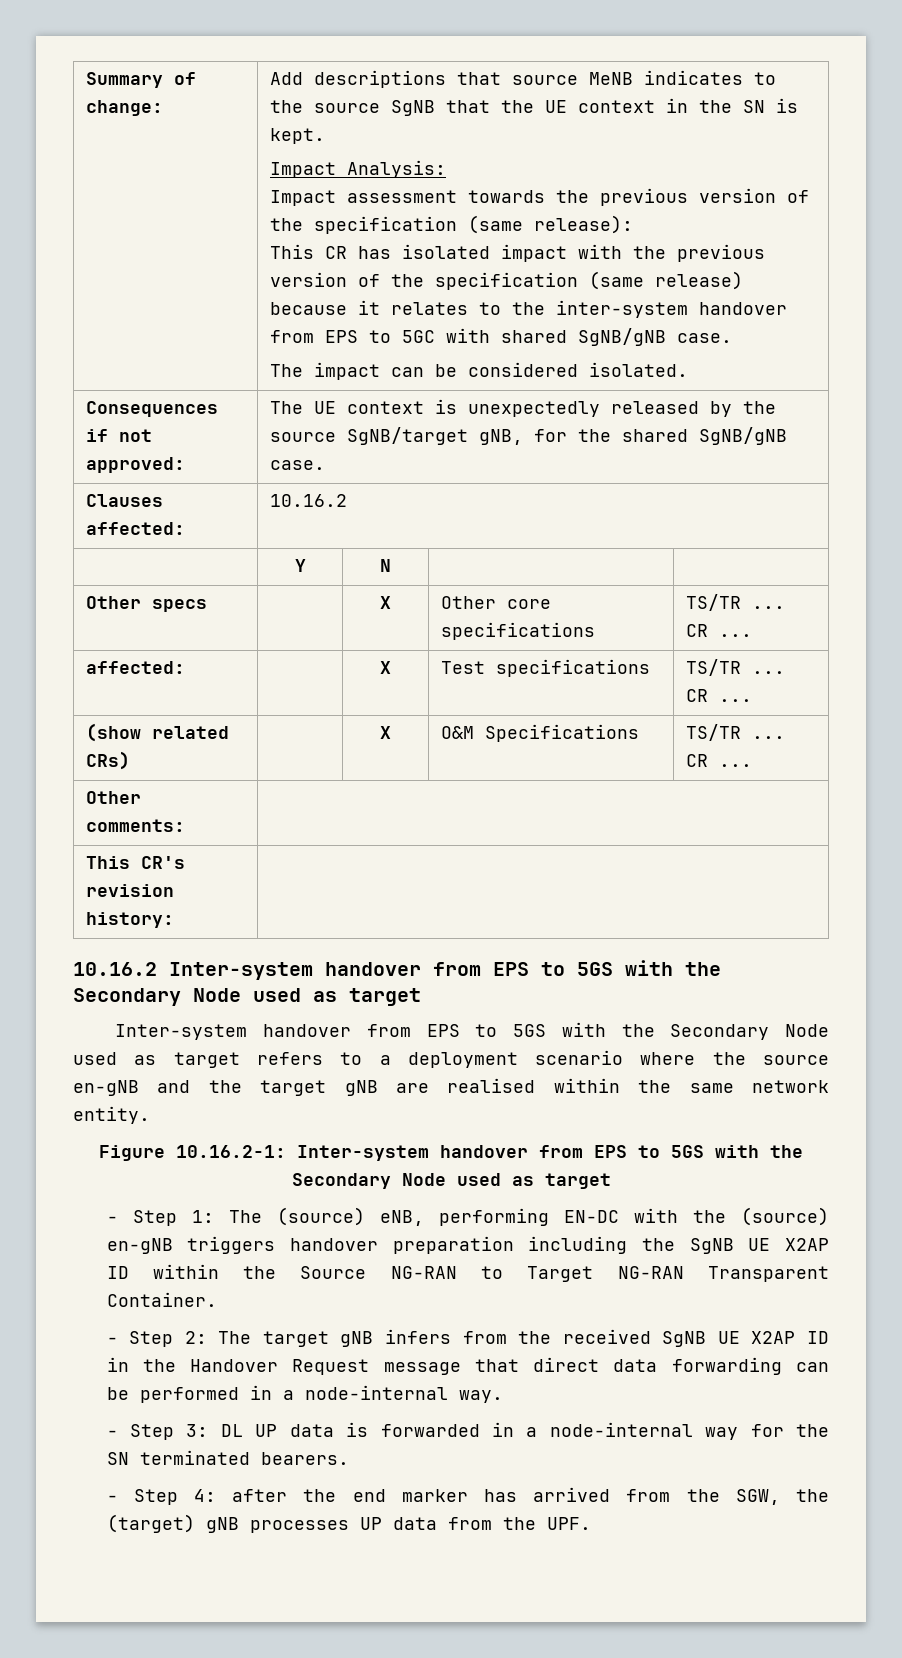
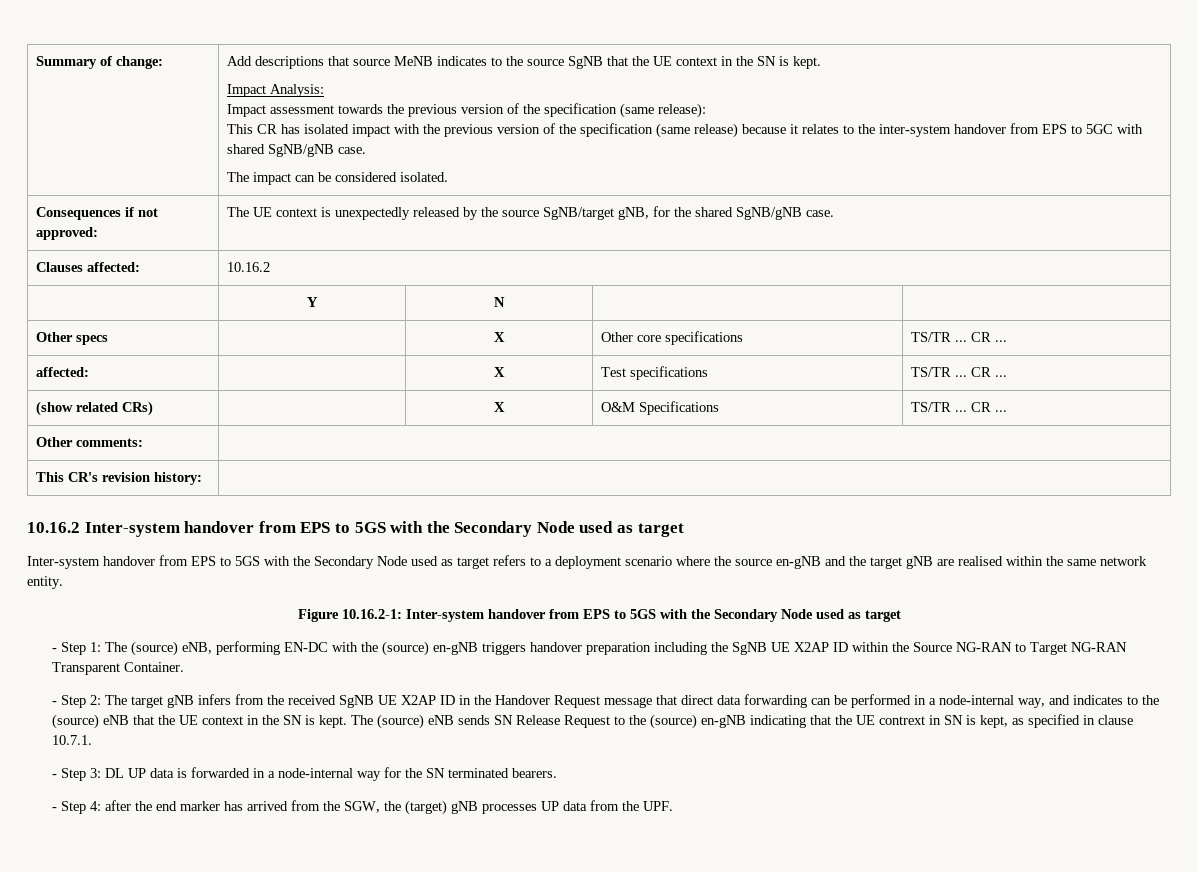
[458,1390,503,1403] way. -> [1018,695,1160,708] [52,714,1134,729] [52,735,93,745] way, and indicates to the (source) eNB that the UE context in the SN is kept. The (source) eNB sends SN Release Request to the (source) en-gNB indicating that the UE contrext in SN is kept, as specified in clause 10.7.1.

